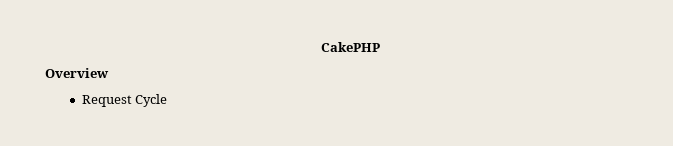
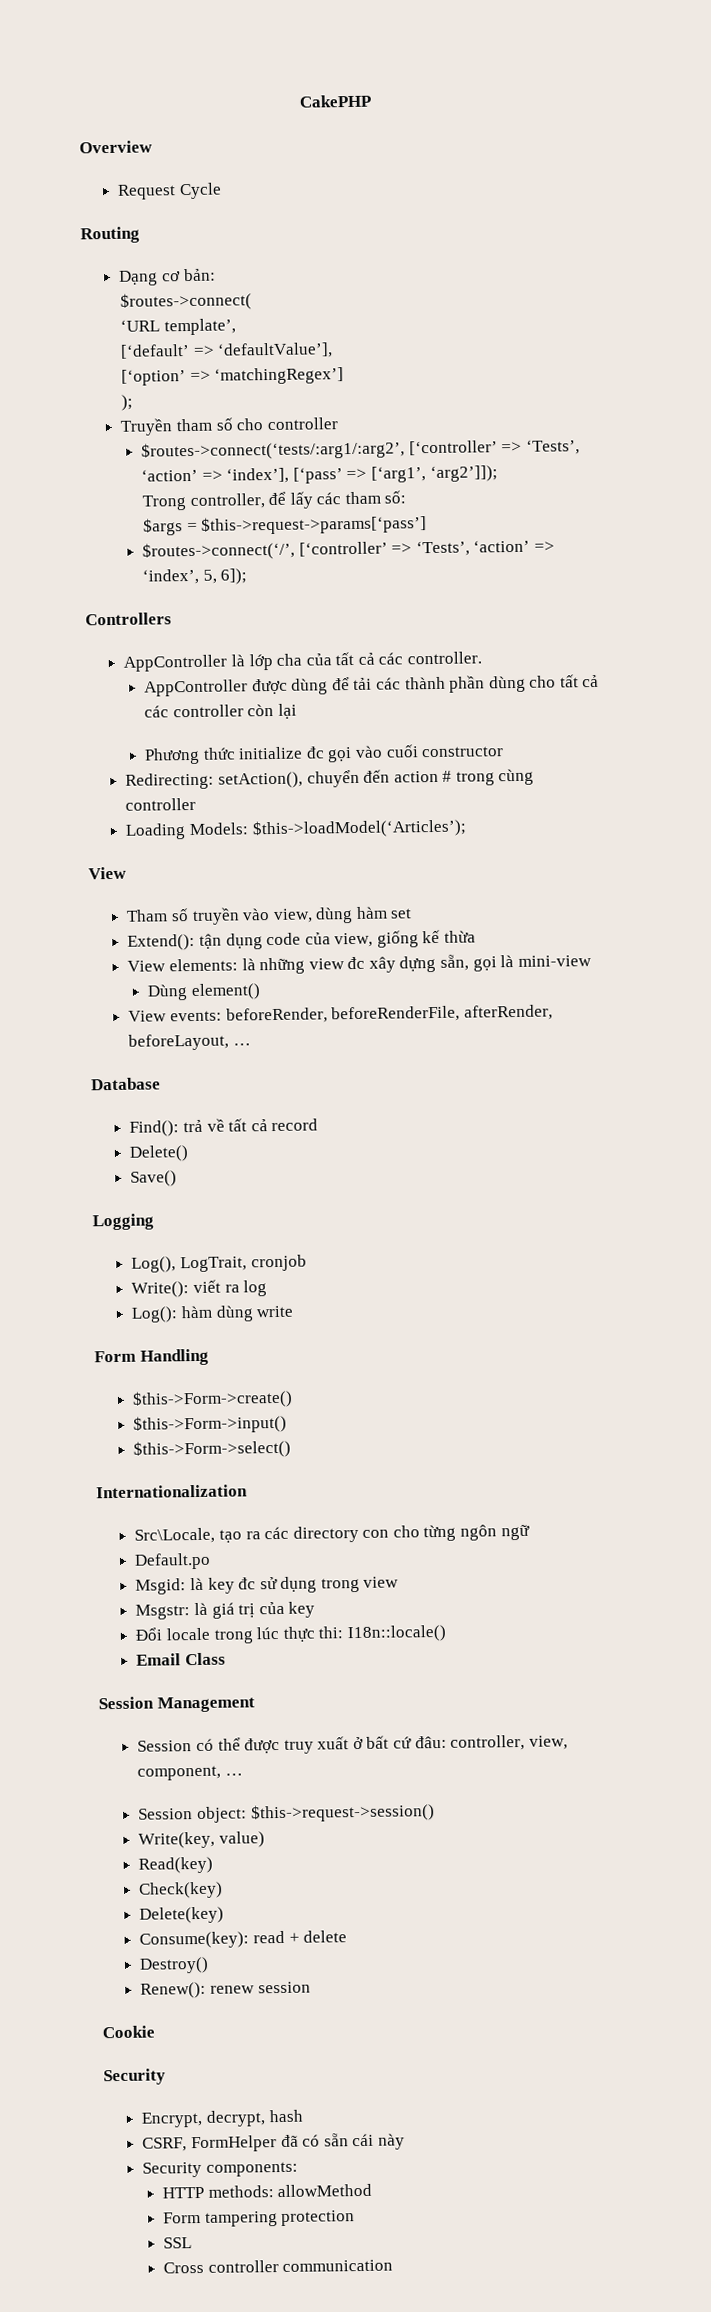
(168, 100) none -> [80,226,140,244] [119,268,216,286] [120,292,253,311] [120,318,236,336] [120,342,334,359] [121,367,345,386] [121,394,134,411] [120,417,338,436] [140,439,580,461] [140,465,498,484] [141,490,407,511] [142,515,428,536] [141,539,555,561] [141,568,248,585] [85,612,172,626] [123,651,483,672] [143,674,600,697] [143,703,297,719] [143,744,505,765] [125,768,535,790] [125,797,197,811] [125,818,467,840] [88,866,127,880] [126,906,413,926] [127,929,477,951] [127,954,592,975] [146,983,261,1001] [128,1004,553,1024] [128,1033,251,1051] [91,1077,161,1091] [129,1118,319,1137] [129,1145,190,1162] [130,1170,178,1187] [92,1213,154,1231] [131,1254,307,1273] [131,1279,268,1298] [131,1305,294,1323] [94,1348,209,1366] [132,1389,294,1409] [133,1414,288,1434] [133,1439,292,1459] [96,1484,248,1499] [134,1524,530,1544] [134,1552,212,1570] [135,1576,400,1595] [135,1601,316,1620] [135,1624,447,1644] [136,1652,226,1666] [98,1696,255,1713] [137,1734,568,1754] [137,1765,243,1781] [138,1803,435,1824] [138,1831,265,1849] [138,1856,214,1874] [138,1881,224,1899] [139,1906,225,1924] [139,1930,348,1949] [139,1956,210,1974] [140,1981,311,1999] [102,2025,155,2039] [103,2068,166,2086] [141,2109,303,2128] [142,2133,405,2153] [142,2161,298,2178] [161,2183,373,2199] [162,2210,356,2227] [162,2237,192,2249] [162,2259,394,2274] // Routing // Dạng cơ bản: // $routes->connect( // ‘URL template’, // [‘default’ => ‘defaultValue’], // [‘option’ => ‘matchingRegex’] // ); // Truyền tham số cho controller // $routes->connect(‘tests/:arg1/:arg2’, [‘controller’ => ‘Tests’, ‘action’ => ‘index’], [‘pass’ => [‘arg1’, ‘arg2’]]); // Trong controller, để lấy các tham số: // $args = $this->request->params[‘pass’] // $routes->connect(‘/’, [‘controller’ => ‘Tests’, ‘action’ => ‘index’, 5, 6]); // Controllers // AppController là lớp cha của tất cả các controller. // AppController được dùng để tải các thành phần dùng cho tất cả các controller còn lại // Phương thức initialize đc gọi vào cuối constructor // Redirecting: setAction(), chuyển đến action # trong cùng controller // Loading Models: $this->loadModel(‘Articles’); // View // Tham số truyền vào view, dùng hàm set // Extend(): tận dụng code của view, giống kế thừa // View elements: là những view đc xây dựng sẵn, gọi là mini-view // Dùng element() // View events: beforeRender, beforeRenderFile, afterRender, beforeLayout, … // Database // Find(): trả về tất cả record // Delete() // Save() // Logging // Log(), LogTrait, cronjob // Write(): viết ra log // Log(): hàm dùng write // Form Handling // $this->Form->create() // $this->Form->input() // $this->Form->select() // Internationalization // Src\Locale, tạo ra các directory con cho từng ngôn ngữ // Default.po // Msgid: là key đc sử dụng trong view // Msgstr: là giá trị của key // Đổi locale trong lúc thực thi: I18n::locale() // Email Class // Session Management // Session có thể được truy xuất ở bất cứ đâu: controller, view, component, … // Session object: $this->request->session() // Write(key, value) // Read(key) // Check(key) // Delete(key) // Consume(key): read + delete // Destroy() // Renew(): renew session // Cookie // Security // Encrypt, decrypt, hash // CSRF, FormHelper đã có sẵn cái này // Security components: // HTTP methods: allowMethod // Form tampering protection // SSL // Cross controller communication

